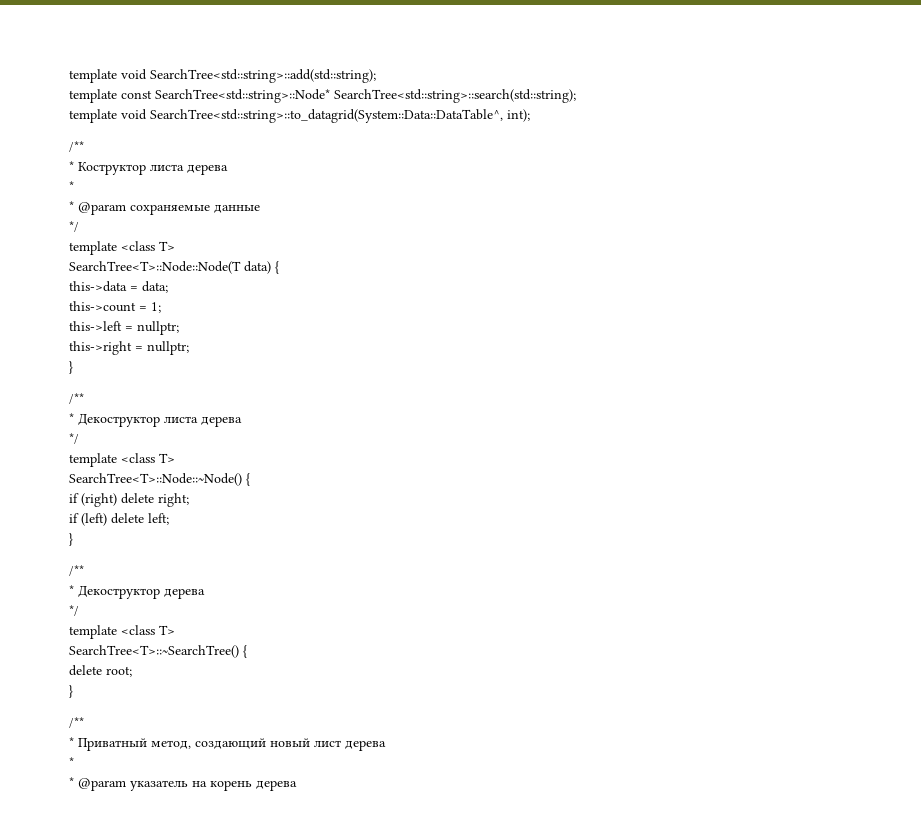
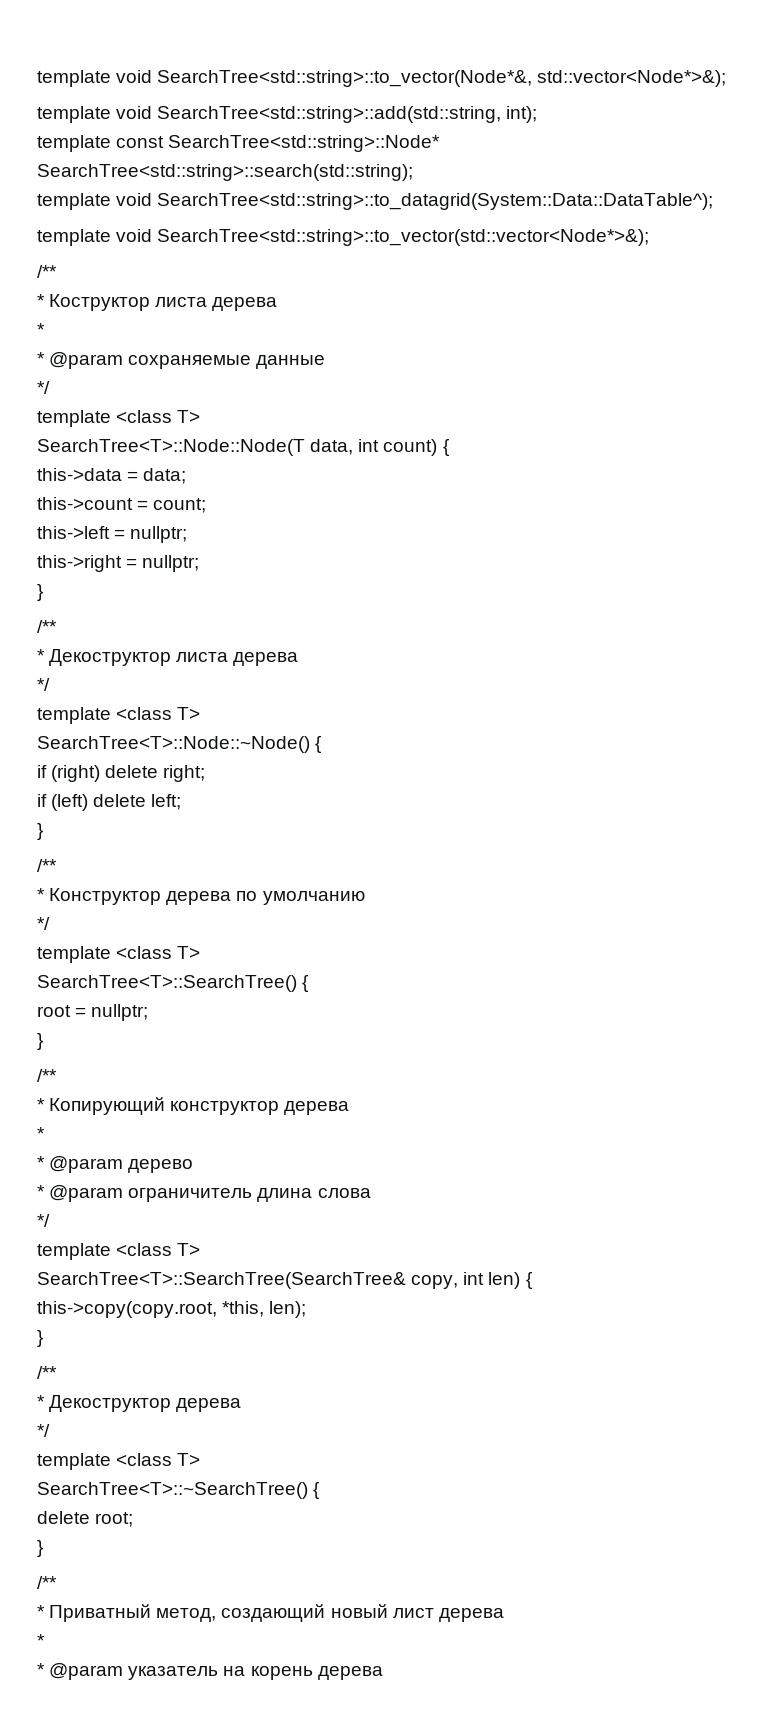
[69,69,376,83] template void SearchTree<std::string>::add(std::string); -> [37,70,727,87] [37,106,538,123] template void SearchTree<std::string>::to_vector(Node*&, std::vector<Node*>&); // template void SearchTree<std::string>::add(std::string, int);
[150,109,530,123] SearchTree<std::string>::to_datagrid(System::Data::DataTable^, int); -> [157,193,714,210] [37,229,650,246] SearchTree<std::string>::to_datagrid(System::Data::DataTable^); // template void SearchTree<std::string>::to_vector(std::vector<Node*>&);
[244,261,271,274] data) -> [310,439,438,456] data, int count)
[151,302,161,313] 1; -> [153,498,207,513] count;
(84, 570) none -> [37,888,365,905] [37,917,50,930] [37,946,201,963] [37,975,310,992] [37,1004,149,1021] [37,1033,43,1050] [37,1069,57,1082] [37,1097,350,1115] [37,1127,45,1140] [37,1156,194,1173] [37,1185,371,1202] [37,1214,50,1227] [37,1243,201,1260] [37,1272,533,1289] [37,1301,307,1318] [37,1330,43,1347] [37,1366,57,1379] // * Конструктор дерева по умолчанию // */ // template <class T> // SearchTree<T>::SearchTree() { // root = nullptr; // } // /** // * Копирующий конструктор дерева // * // * @param дерево // * @param ограничитель длина слова // */ // template <class T> // SearchTree<T>::SearchTree(SearchTree& copy, int len) { // this->copy(copy.root, *this, len); // } // /**

